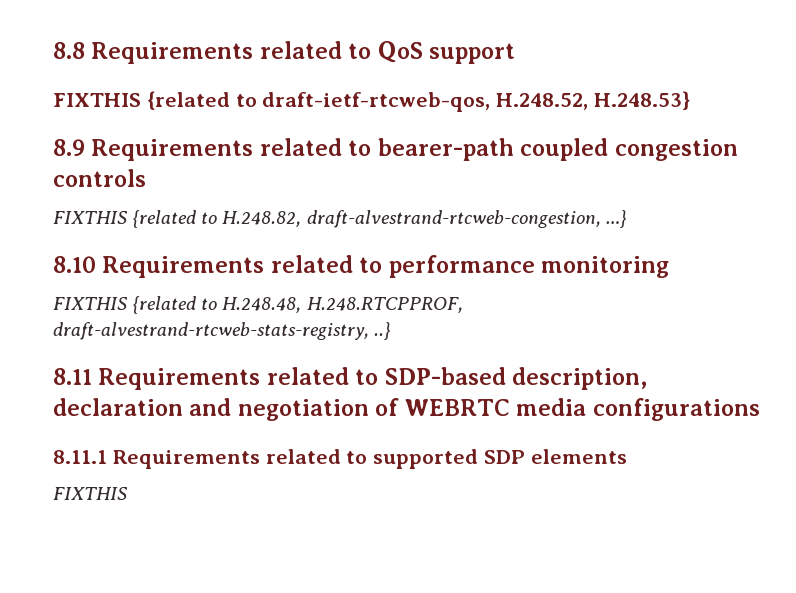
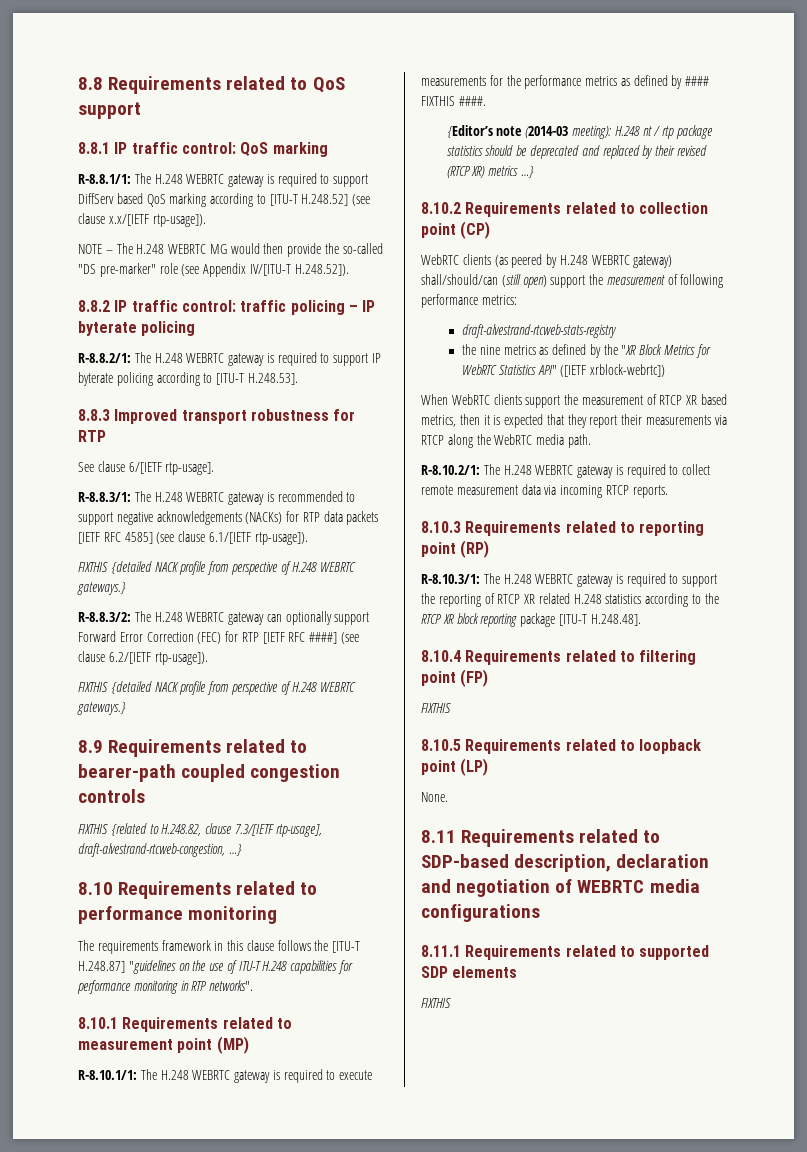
[53,91,691,112] FIXTHIS {related to draft-ietf-rtcweb-qos, H.248.52, H.248.53} -> [78,142,328,157] [78,173,369,187] [78,193,371,207] [78,213,206,227] [78,243,383,257] [78,263,349,277] [78,300,376,315] [78,321,196,336] [78,352,382,366] [78,372,298,386] [78,409,356,424] [78,430,106,442] [78,461,215,475] [78,491,356,505] [78,511,379,525] [78,531,308,545] [78,561,357,575] [77,582,126,595] [78,611,370,625] [78,631,360,644] [78,651,208,665] [78,681,357,695] [77,702,126,715] 8.8.1 IP traffic control: QoS marking // R-8.8.1/1: The H.248 WEBRTC gateway is required to support DiffServ based QoS marking according to [ITU-T H.248.52] (see clause x.x/[IETF rtp-usage]). // NOTE – The H.248 WEBRTC MG would then provide the so-called "DS pre-marker" role (see Appendix IV/[ITU-T H.248.52]). // 8.8.2 IP traffic control: traffic policing – IP byterate policing // R-8.8.2/1: The H.248 WEBRTC gateway is required to support IP byterate policing according to [ITU-T H.248.53]. // 8.8.3 Improved transport robustness for RTP // See clause 6/[IETF rtp-usage]. // R-8.8.3/1: The H.248 WEBRTC gateway is recommended to support negative acknowledgements (NACKs) for RTP data packets [IETF RFC 4585] (see clause 6.1/[IETF rtp-usage]). // FIXTHIS {detailed NACK profile from perspective of H.248 WEBRTC gateways.} // R-8.8.3/2: The H.248 WEBRTC gateway can optionally support Forward Error Correction (FEC) for RTP [IETF RFC ####] (see clause 6.2/[IETF rtp-usage]). // FIXTHIS {detailed NACK profile from perspective of H.248 WEBRTC gateways.}
(302, 219) none -> [205,823,322,837] clause 7.3/[IETF rtp-usage],
[53,296,463,314] [53,322,392,340] FIXTHIS {related to H.248.48, H.248.RTCPPROF, draft-alvestrand-rtcweb-stats-registry, ..} -> [78,940,361,954] [78,960,354,974] [77,980,254,994] [78,1017,292,1032] [78,1036,249,1054] [78,1069,373,1083] [421,75,710,89] [421,96,486,106] [446,125,713,139] [446,145,707,159] [446,165,534,178] [421,202,709,217] [421,221,491,239] [421,254,673,268] [421,274,724,288] [421,294,517,308] [461,324,617,338] [461,344,711,358] [461,364,666,377] [421,394,728,408] [421,414,727,428] [421,434,591,448] [421,464,711,478] [421,484,668,498] [421,521,705,536] [421,540,490,558] [421,573,718,587] [421,593,719,607] [421,613,641,627] [421,650,697,665] [421,669,489,687] [421,703,451,713] [421,739,702,754] [421,758,489,776] [421,792,448,802] The requirements framework in this clause follows the [ITU-T H.248.87] "guidelines on the use of ITU-T H.248 capabilities for performance monitoring in RTP networks". // 8.10.1 Requirements related to measurement point (MP) // R-8.10.1/1: The H.248 WEBRTC gateway is required to execute measurements for the performance metrics as defined by #### FIXTHIS ####. // {Editor’s note (2014-03 meeting): H.248 nt / rtp package statistics should be deprecated and replaced by their revised (RTCP XR) metrics …} // 8.10.2 Requirements related to collection point (CP) // WebRTC clients (as peered by H.248 WEBRTC gateway) shall/should/can (still open) support the measurement of following performance metrics: // draft-alvestrand-rtcweb-stats-registry // the nine metrics as defined by the "XR Block Metrics for WebRTC Statistics API" ([IETF xrblock-webrtc]) // When WebRTC clients support the measurement of RTCP XR based metrics, then it is expected that they report their measurements via RTCP along the WebRTC media path. // R-8.10.2/1: The H.248 WEBRTC gateway is required to collect remote measurement data via incoming RTCP reports. // 8.10.3 Requirements related to reporting point (RP) // R-8.10.3/1: The H.248 WEBRTC gateway is required to support the reporting of RTCP XR related H.248 statistics according to the RTCP XR block reporting package [ITU-T H.248.48]. // 8.10.4 Requirements related to filtering point (FP) // FIXTHIS // 8.10.5 Requirements related to loopback point (LP) // None.

